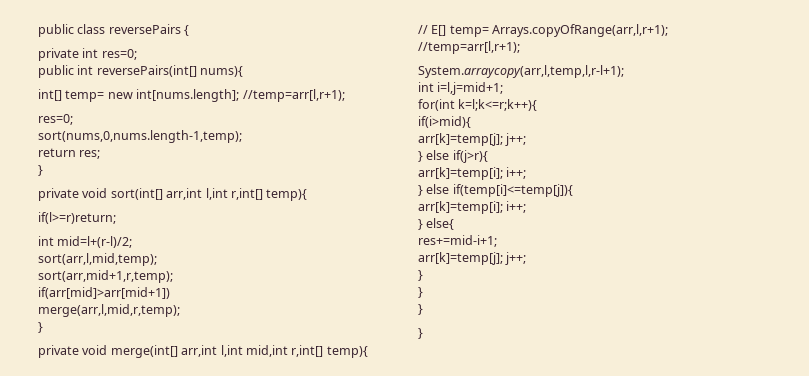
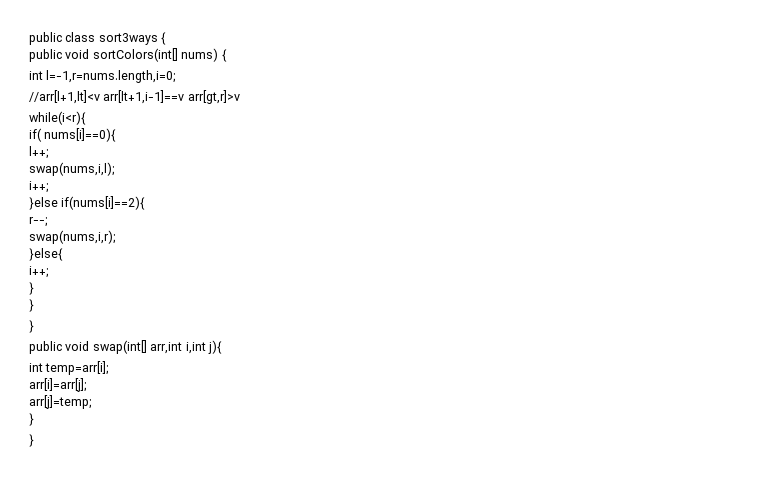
[108,24,190,36] [38,48,137,61] [38,65,244,78] [38,89,345,102] [38,114,73,125] [38,130,242,143] [38,148,101,159] [38,165,43,176] [38,188,308,201] [38,212,116,224] [38,236,133,248] [38,253,157,266] [38,270,173,283] [38,287,170,299] [38,304,180,317] [38,322,43,333] [38,345,368,358] [418,24,669,37] [418,41,520,54] [418,65,624,78] [418,82,504,95] [418,99,538,111] [418,116,471,128] [418,133,527,146] [418,150,488,163] [418,167,527,180] [418,184,573,197] [418,201,527,214] [418,218,455,230] [418,235,497,247] [418,252,527,265] [418,270,423,281] [418,287,423,298] [418,304,423,315] [418,328,423,339] reversePairs { // private int res=0; // public int reversePairs(int[] nums){ // int[] temp= new int[nums.length]; //temp=arr[l,r+1); // res=0; // sort(nums,0,nums.length-1,temp); // return res; // } // private void sort(int[] arr,int l,int r,int[] temp){ // if(l>=r)return; // int mid=l+(r-l)/2; // sort(arr,l,mid,temp); // sort(arr,mid+1,r,temp); // if(arr[mid]>arr[mid+1]) // merge(arr,l,mid,r,temp); // } // private void merge(int[] arr,int l,int mid,int r,int[] temp){ // // E[] temp= Arrays.copyOfRange(arr,l,r+1); //temp=arr[l,r+1); // System.arraycopy(arr,l,temp,l,r-l+1); // int i=l,j=mid+1; // for(int k=l;k<=r;k++){ // if(i>mid){ // arr[k]=temp[j]; j++; // } else if(j>r){ // arr[k]=temp[i]; i++; // } else if(temp[i]<=temp[j]){ // arr[k]=temp[i]; i++; // } else{ // res+=mid-i+1; // arr[k]=temp[j]; j++; // } // } // } // } -> [98,32,167,45] [29,48,227,62] [29,70,176,83] [29,90,240,104] [29,111,86,125] [29,128,117,142] [29,146,48,159] [29,162,114,176] [29,181,48,193] [29,196,146,210] [29,217,47,227] [29,230,115,244] [29,248,63,261] [29,266,48,278] [29,282,34,295] [29,299,34,312] [29,320,34,333] [29,340,222,354] [29,361,109,375] [29,378,86,392] [29,395,91,409] [29,413,34,426] [29,434,34,447] sort3ways { // public void sortColors(int[] nums) { // int l=-1,r=nums.length,i=0; // //arr[l+1,lt]<v arr[lt+1,i-1]==v arr[gt,r]>v // while(i<r){ // if( nums[i]==0){ // l++; // swap(nums,i,l); // i++; // }else if(nums[i]==2){ // r--; // swap(nums,i,r); // }else{ // i++; // } // } // } // public void swap(int[] arr,int i,int j){ // int temp=arr[i]; // arr[i]=arr[j]; // arr[j]=temp; // } // }

